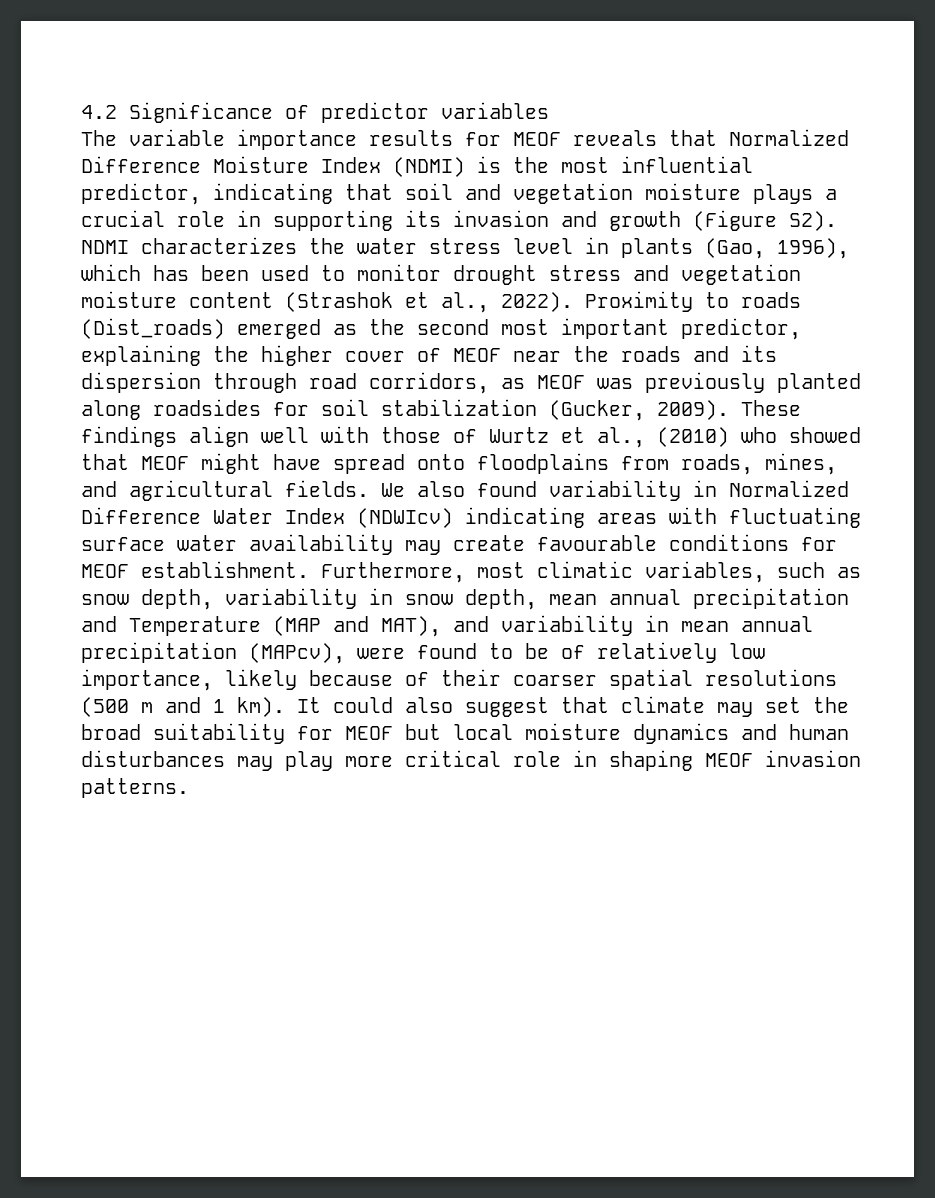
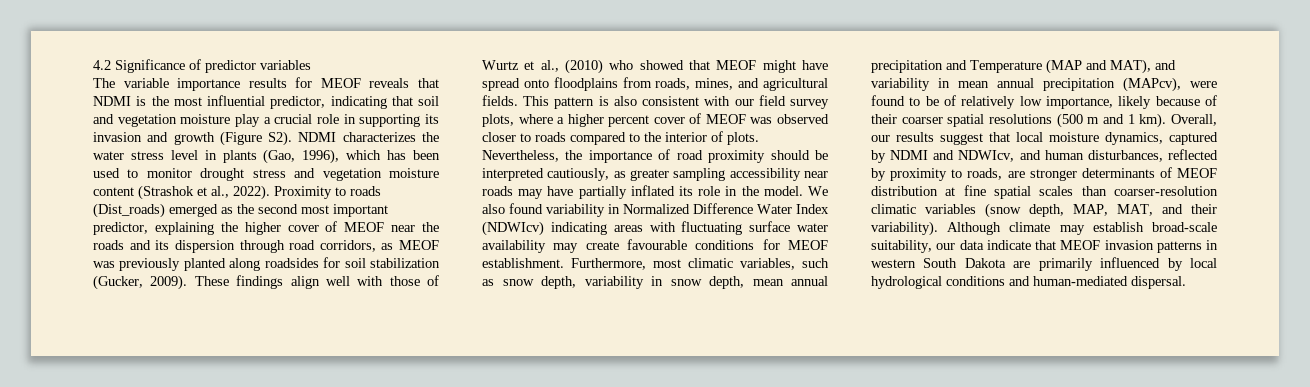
[729,129,849,146] [81,156,465,177] Normalized Difference Moisture Index (NDMI) -> [93,96,131,106] NDMI
[753,184,813,204] plays -> [235,114,260,127] play
(369, 488) none -> [523,95,829,109] [482,113,829,127] [482,131,759,145] [482,149,828,163] [482,168,828,181] [482,185,803,199] This pattern is also consistent with our field survey plots, where a higher percent cover of MEOF was observed closer to roads compared to the interior of plots. Nevertheless, the importance of road proximity should be interpreted cautiously, as greater sampling accessibility near roads may have partially inflated its role in the model.
[297,696,849,717] [81,723,849,744] [81,750,861,771] [81,778,189,798] It could also suggest that climate may set the broad suitability for MEOF but local moisture dynamics and human disturbances may play more critical role in shaping MEOF invasion patterns. -> [1171,114,1217,126] [871,132,1218,145] [871,149,1218,163] [871,167,1217,181] [871,185,1218,199] [871,203,1217,218] [871,221,1217,236] [871,240,1218,253] [871,257,1217,271] [871,276,1186,289] Overall, our results suggest that local moisture dynamics, captured by NDMI and NDWIcv, and human disturbances, reflected by proximity to roads, are stronger determinants of MEOF distribution at fine spatial scales than coarser-resolution climatic variables (snow depth, MAP, MAT, and their variability). Although climate may establish broad-scale suitability, our data indicate that MEOF invasion patterns in western South Dakota are primarily influenced by local hydrological conditions and human-mediated dispersal.

